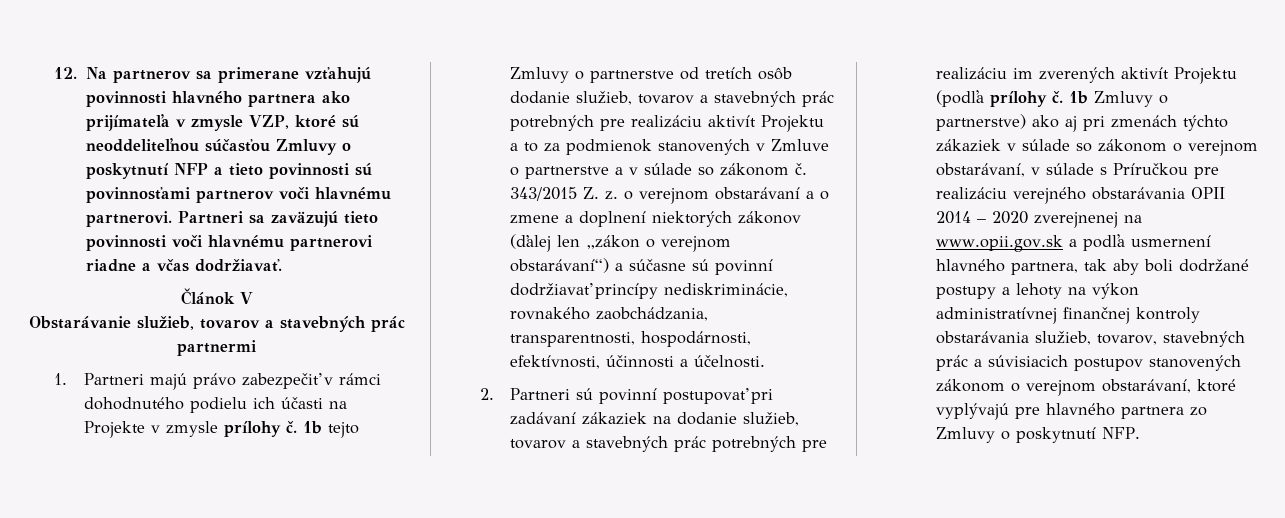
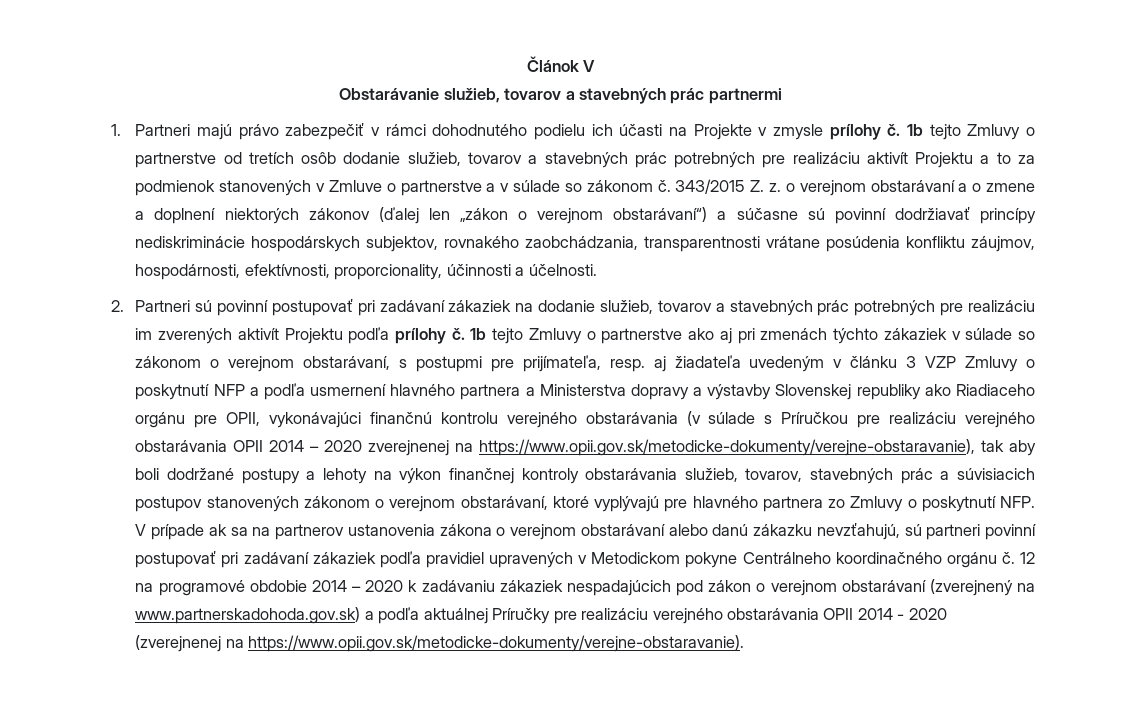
[54,67,371,83] [85,91,350,107] [85,114,359,131] [85,138,351,155] [85,163,372,179] [85,187,391,203] [85,211,378,227] [85,235,373,251] [85,259,282,272] 12. Na partnerov sa primerane vzťahujú povinnosti hlavného partnera ako prijímateľa v zmysle VZP, ktoré sú neoddeliteľnou súčasťou Zmluvy o poskytnutí NFP a tieto povinnosti sú povinnosťami partnerov voči hlavnému partnerovi. Partneri sa zaväzujú tieto povinnosti voči hlavnému partnerovi riadne a včas dodržiavať. // -> (526, 64) none
[663,283,788,297] [509,307,708,321] [509,332,635,347] nediskriminácie, rovnakého zaobchádzania, transparentnosti, -> [135,236,1035,252] nediskriminácie hospodárskych subjektov, rovnakého zaobchádzania, transparentnosti vrátane posúdenia konfliktu záujmov,
(600, 362) none -> [334,264,443,280] proporcionality,
[935,90,1168,107] [935,114,1026,131] (podľa prílohy č. 1b Zmluvy o partnerstve) -> [348,327,683,344] podľa prílohy č. 1b tejto Zmluvy o partnerstve
[1030,167,1040,175] v -> [399,355,1036,372] [135,383,1035,400] [135,411,701,428] s postupmi pre prijímateľa, resp. aj žiadateľa uvedeným v článku 3 VZP Zmluvy o poskytnutí NFP a podľa usmernení hlavného partnera a Ministerstva dopravy a výstavby Slovenskej republiky ako Riadiaceho orgánu pre OPII, vykonávajúci finančnú kontrolu verejného obstarávania (v
[935,234,1211,252] [935,259,1078,275] www.opii.gov.sk a podľa usmernení hlavného partnera, -> [479,439,976,456] https://www.opii.gov.sk/metodicke-dokumenty/verejne-obstaravanie),
[935,307,1057,324] administratívnej -> (442, 476) none
(1140, 433) none -> [135,522,1036,540] [135,550,1035,568] [135,579,1035,596] [135,607,947,624] [135,635,745,652] V prípade ak sa na partnerov ustanovenia zákona o verejnom obstarávaní alebo danú zákazku nevzťahujú, sú partneri povinní postupovať pri zadávaní zákaziek podľa pravidiel upravených v Metodickom pokyne Centrálneho koordinačného orgánu č. 12 na programové obdobie 2014 – 2020 k zadávaniu zákaziek nespadajúcich pod zákon o verejnom obstarávaní (zverejnený na www.partnerskadohoda.gov.sk) a podľa aktuálnej Príručky pre realizáciu verejného obstarávania OPII 2014 - 2020 (zverejnenej na https://www.opii.gov.sk/metodicke-dokumenty/verejne-obstaravanie).

